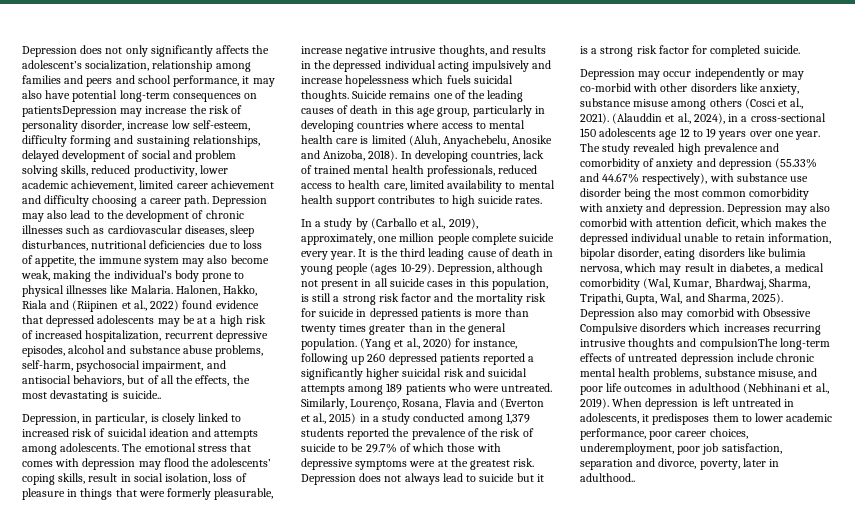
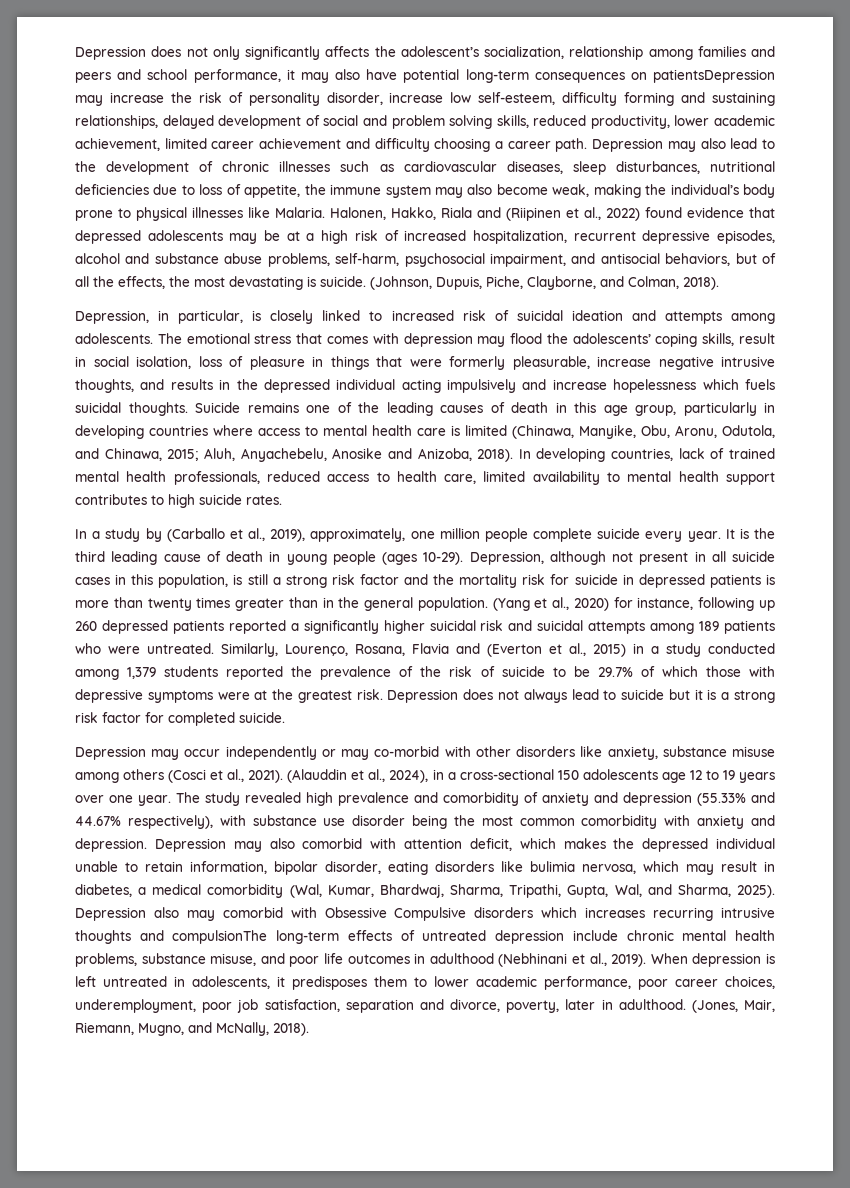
[122,390,161,399] suicide.. -> [320,276,719,290] suicide. (Johnson, Dupuis, Piche, Clayborne, and Colman, 2018).
[408,135,440,146] (Aluh, -> [512,425,775,439] [75,448,235,461] (Chinawa, Manyike, Obu, Aronu, Odutola, and Chinawa, 2015; Aluh,
[580,473,635,482] adulthood.. -> [618,999,775,1013] [75,1022,309,1036] adulthood. (Jones, Mair, Riemann, Mugno, and McNally, 2018).

